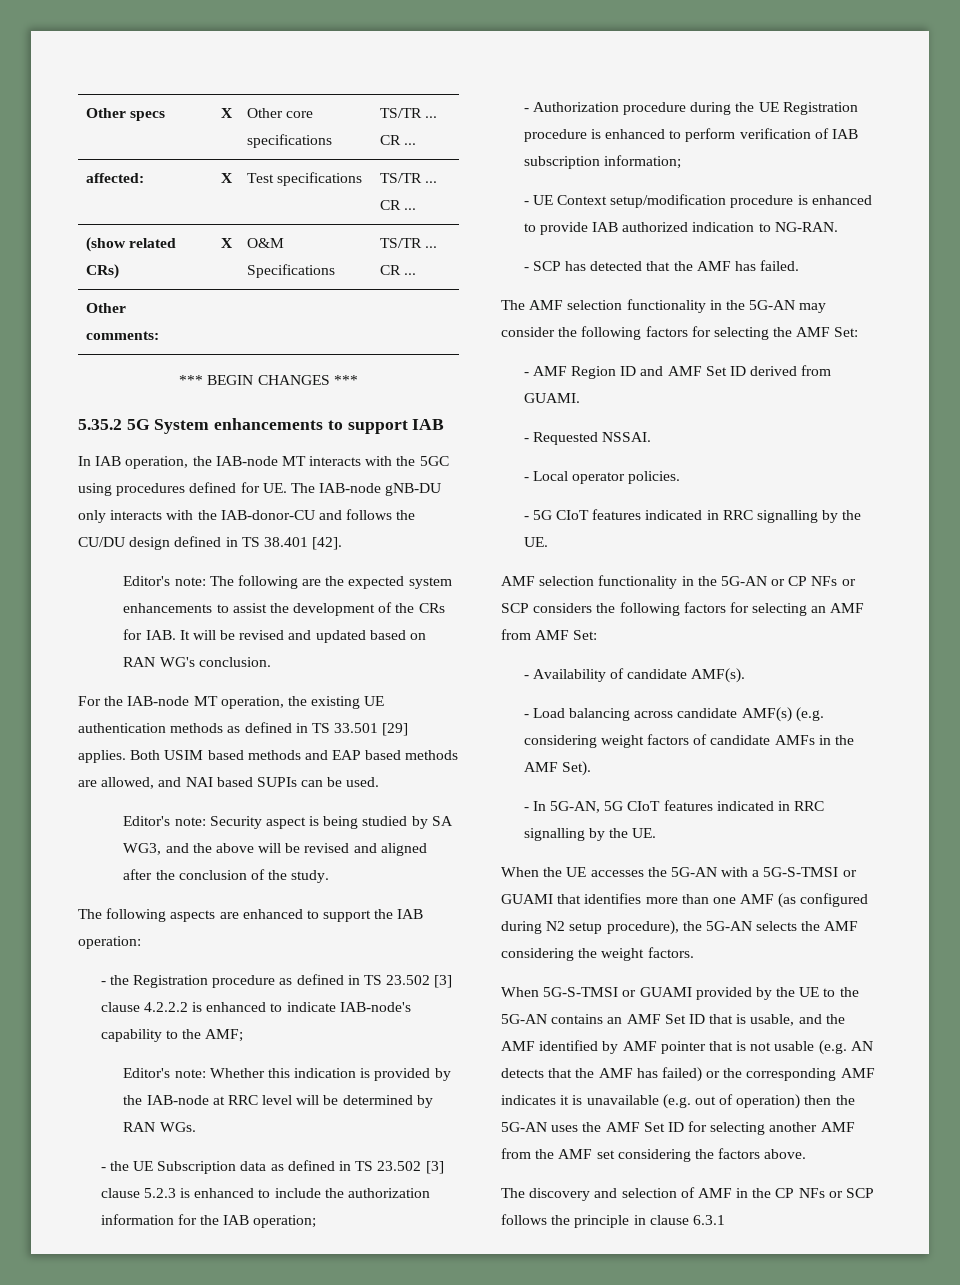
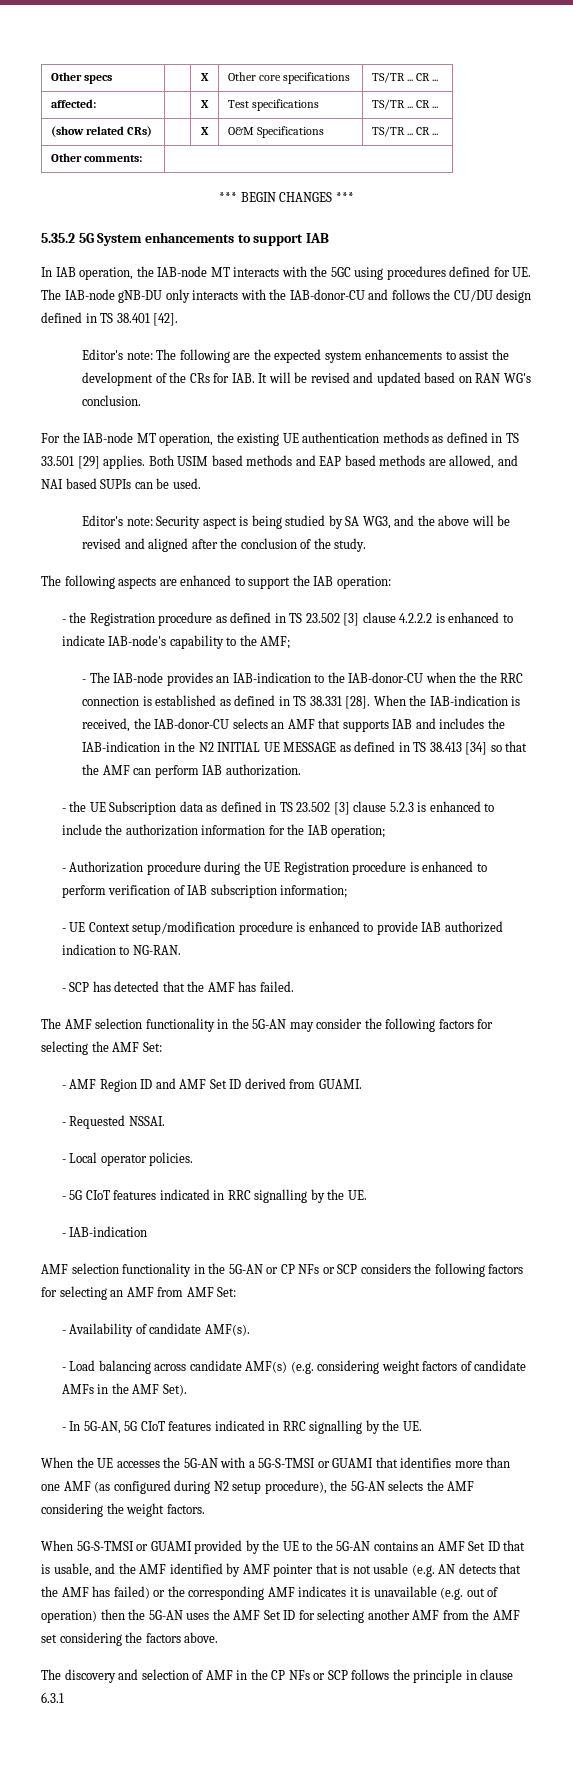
[123,1068,451,1081] [123,1095,433,1108] [123,1122,196,1132] Editor's note: Whether this indication is provided by the IAB-node at RRC level will be determined by RAN WGs. -> [82,672,524,686] [82,695,521,709] [82,718,505,732] [82,741,528,755] [82,764,301,778] - The IAB-node provides an IAB-indication to the IAB-donor-CU when the the RRC connection is established as defined in TS 38.331 [28]. When the IAB-indication is received, the IAB-donor-CU selects an AMF that supports IAB and includes the IAB-indication in the N2 INITIAL UE MESSAGE as defined in TS 38.413 [34] so that the AMF can perform IAB authorization.
(548, 542) none -> [61,1226,148,1237] // - IAB-indication

